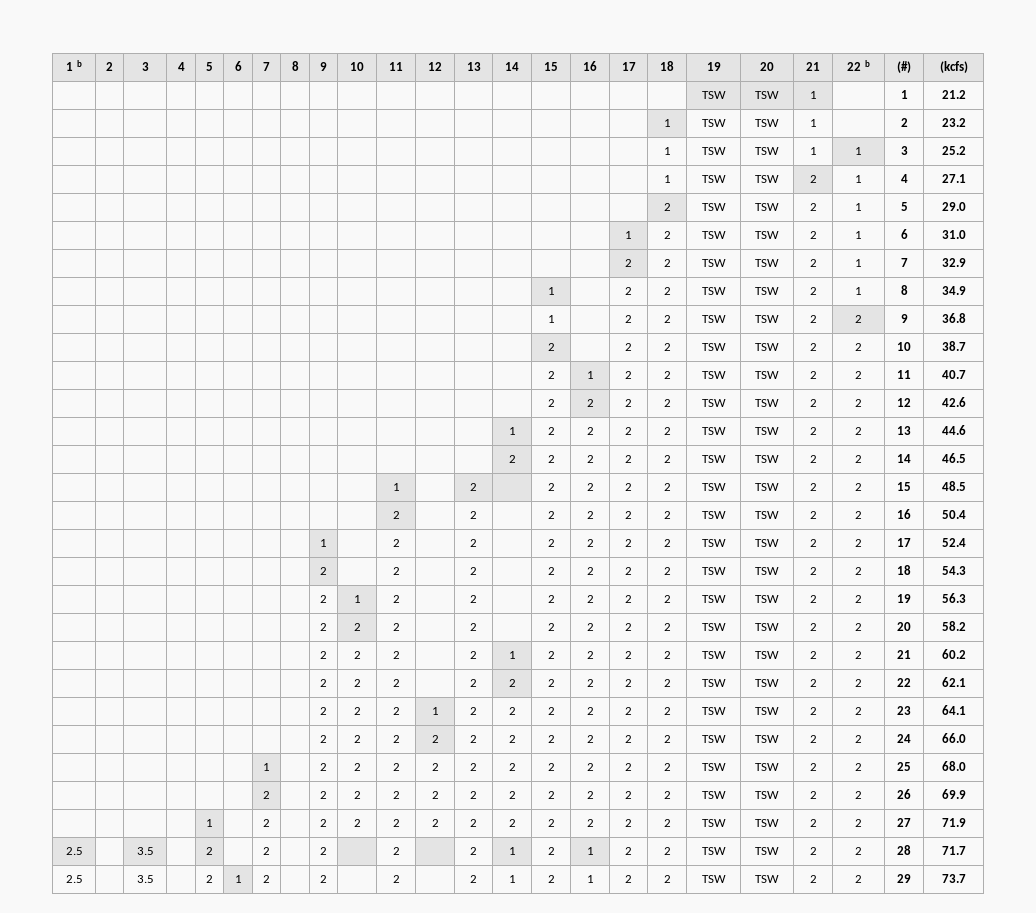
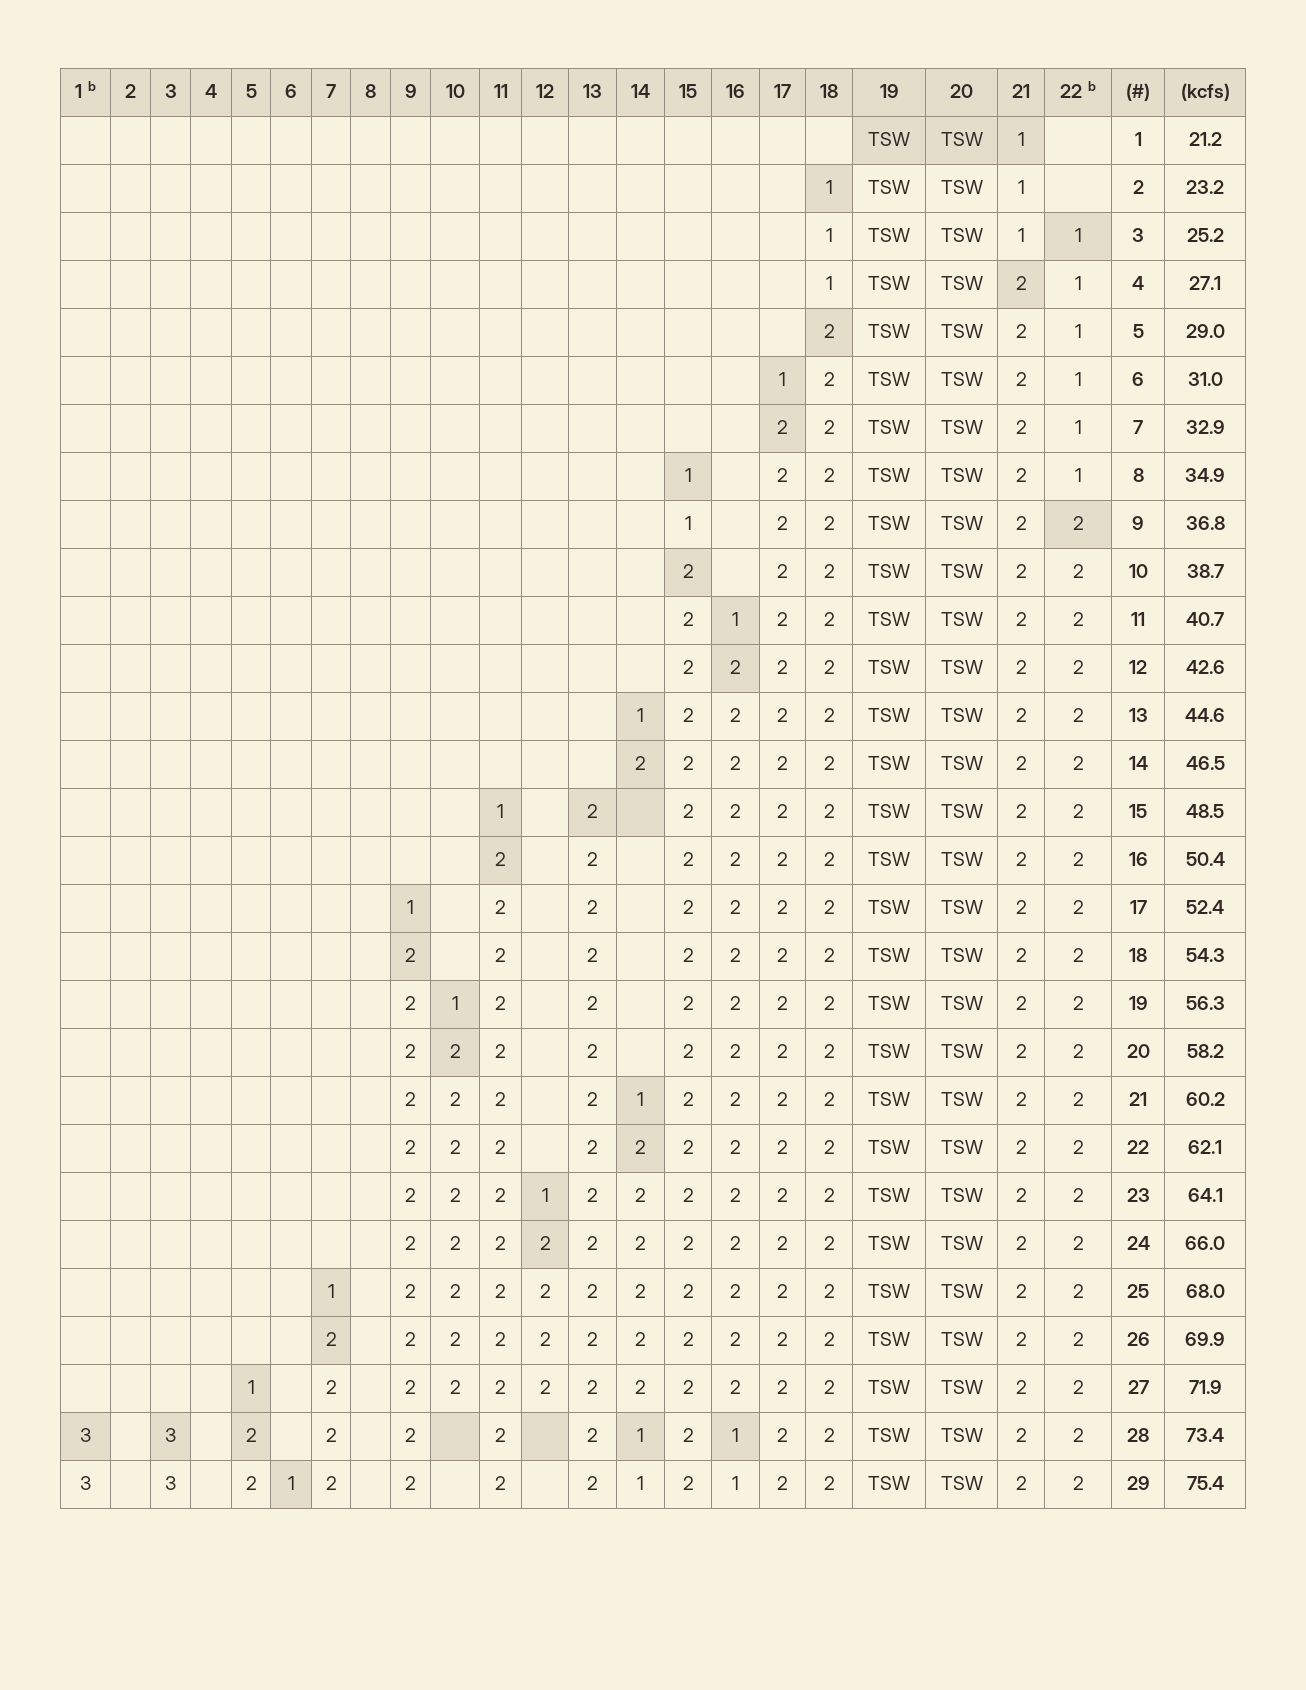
[65,847,83,855] [136,847,154,855] 2.5 | | 3.5 -> [80,1428,91,1442] [165,1428,176,1442] 3 | | 3
[941,846,966,855] [65,875,83,883] [136,875,154,883] 71.7 // 2.5 | | 3.5 -> [1186,1428,1224,1442] [80,1476,91,1490] [165,1476,176,1490] 73.4 // 3 | | 3
[941,874,966,883] 73.7 -> [1186,1476,1224,1490] 75.4

